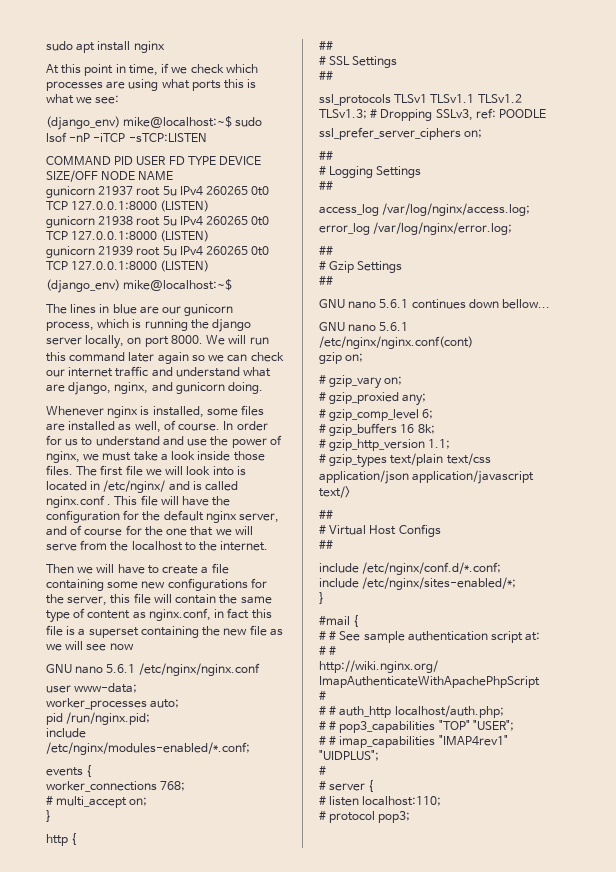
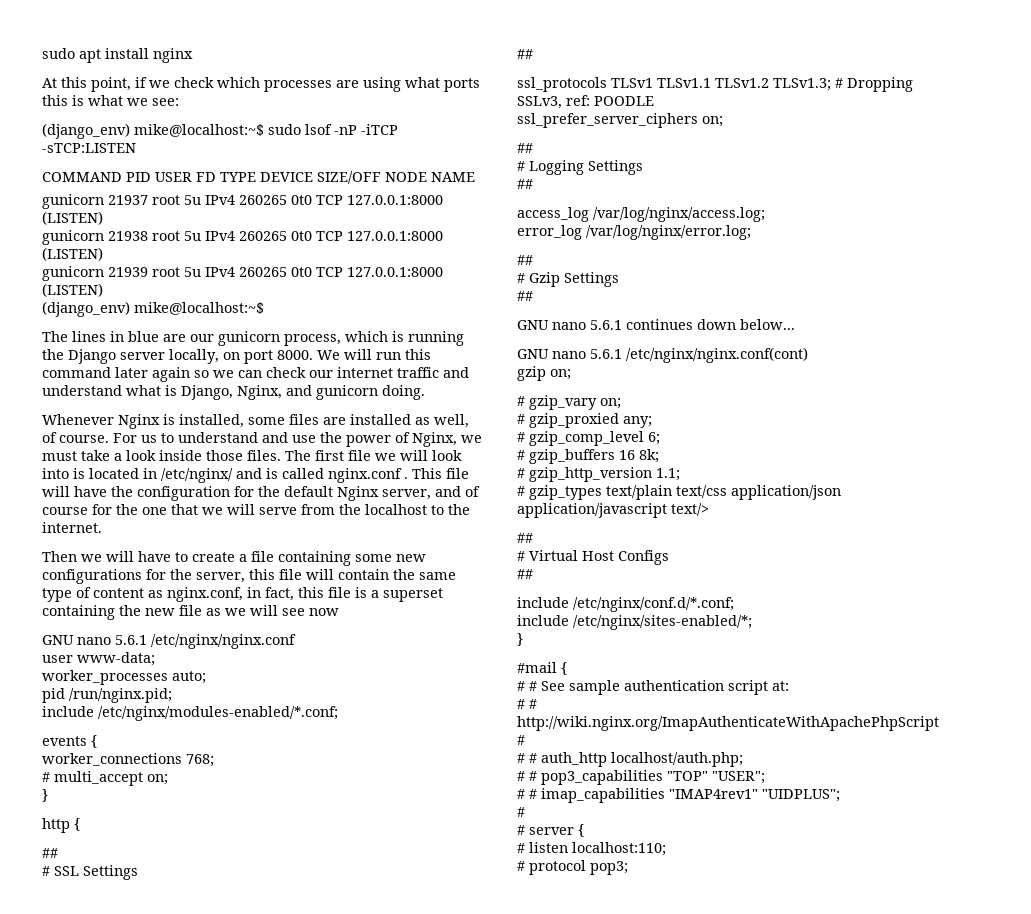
[84,64,158,76] point in time, -> [91,77,131,92] point,
[212,319,252,332] django -> [68,349,116,364] Django
[46,382,149,395] are django, nginx, -> [165,385,282,400] is Django, Nginx,
[107,406,139,418] nginx -> [118,414,160,429] Nginx
[223,421,268,431] [46,435,62,445] In order for -> [113,433,137,443] For
[46,451,80,463] nginx, -> [412,432,457,447] Nginx,
[205,511,237,523] nginx -> [337,486,379,501] Nginx
[227,608,250,619] fact -> [265,587,294,601] fact,
[502,299,551,309] bellow... -> [740,319,795,330] below...

